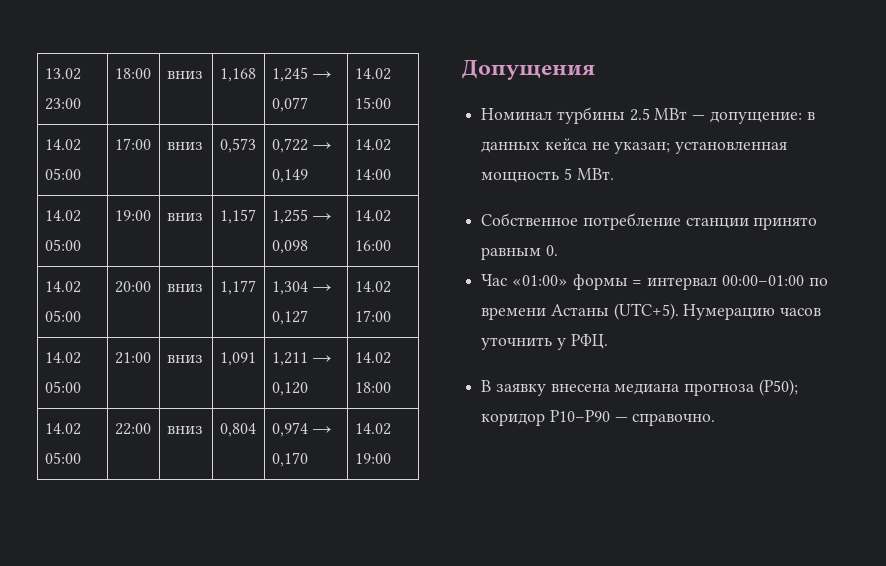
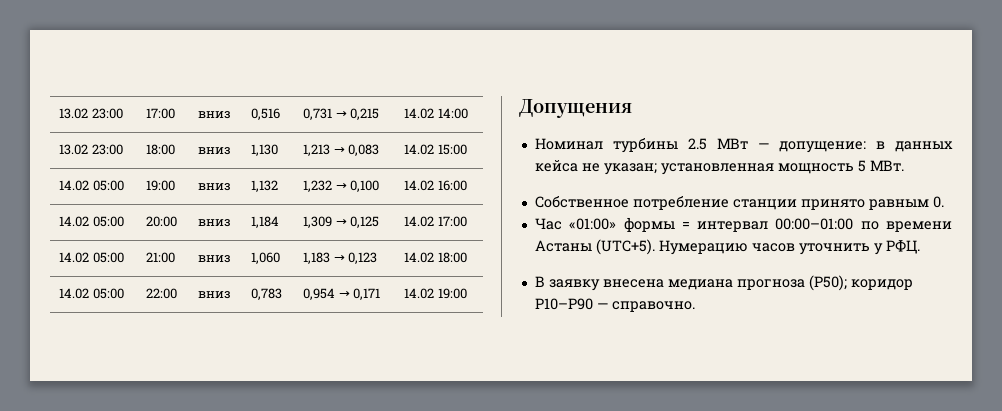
[44,68,81,80] [44,98,81,110] [114,68,151,79] [166,71,203,79] [219,68,256,82] [271,67,333,82] [271,97,308,112] [354,68,391,80] [354,97,391,109] [44,139,81,151] [44,168,81,180] [114,138,151,150] [166,142,203,150] [219,138,256,153] [271,138,333,153] [271,169,308,183] [354,139,391,151] [354,169,391,180] 13.02 23:00 | 18:00 | вниз | 1,168 | 1,245 → 0,077 | 14.02 15:00 // 14.02 05:00 | 17:00 | вниз | 0,573 | 0,722 → 0,149 | 14.02 14:00 -> [59,108,123,119] [146,108,176,119] [198,111,232,119] [251,108,281,120] [303,108,380,120] [404,108,468,119] [59,144,123,155] [146,144,176,155] [198,147,232,155] [251,144,279,156] [303,144,380,156] [404,144,467,155] 13.02 23:00 | 17:00 | вниз | 0,516 | 0,731 → 0,215 | 14.02 14:00 // 13.02 23:00 | 18:00 | вниз | 1,130 | 1,213 → 0,083 | 14.02 15:00
[219,209,256,224] [271,209,333,224] [271,240,308,254] 1,157 | 1,255 → 0,098 -> [251,180,279,192] [303,180,380,192] 1,132 | 1,232 → 0,100
[219,280,256,295] [271,281,333,295] [271,310,308,325] 1,177 | 1,304 → 0,127 -> [251,216,280,228] [303,216,380,228] 1,184 | 1,309 → 0,125
[219,352,256,366] [271,352,333,366] [271,382,308,396] 1,091 | 1,211 → 0,120 -> [251,252,281,264] [303,252,378,264] 1,060 | 1,183 → 0,123
[219,423,256,437] [271,422,333,437] [271,452,308,467] 0,804 | 0,974 → 0,170 -> [251,288,283,300] [303,288,381,300] 0,783 | 0,954 → 0,171

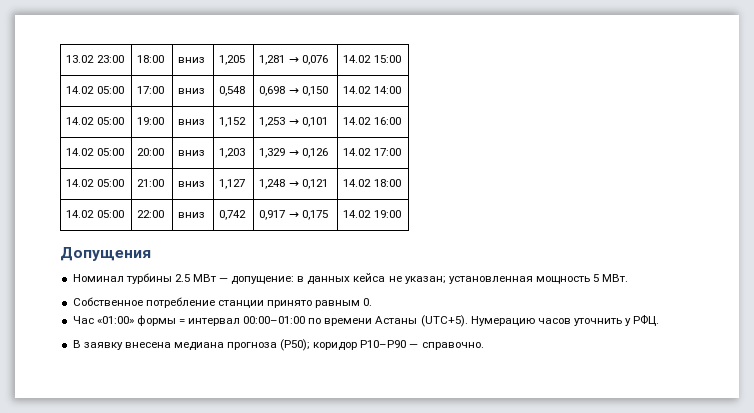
[59,108,123,119] [146,108,176,119] [198,111,232,119] [251,108,281,120] [303,108,380,120] [404,108,468,119] [59,144,123,155] [146,144,176,155] [198,147,232,155] [251,144,279,156] [303,144,380,156] [404,144,467,155] 13.02 23:00 | 17:00 | вниз | 0,516 | 0,731 → 0,215 | 14.02 14:00 // 13.02 23:00 | 18:00 | вниз | 1,130 | 1,213 → 0,083 | 14.02 15:00 -> [66,55,124,63] [137,55,165,63] [178,57,206,63] [219,55,246,65] [259,55,328,65] [343,55,401,63] [66,86,124,94] [137,86,165,94] [178,88,206,94] [219,86,246,96] [259,86,328,96] [343,86,401,94] 13.02 23:00 | 18:00 | вниз | 1,205 | 1,281 → 0,076 | 14.02 15:00 // 14.02 05:00 | 17:00 | вниз | 0,548 | 0,698 → 0,150 | 14.02 14:00
[251,180,279,192] [303,180,380,192] 1,132 | 1,232 → 0,100 -> [219,117,247,127] [259,117,328,127] 1,152 | 1,253 → 0,101
[251,216,280,228] [303,216,380,228] 1,184 | 1,309 → 0,125 -> [219,148,246,158] [259,148,328,158] 1,203 | 1,329 → 0,126
[251,252,281,264] [303,252,378,264] 1,060 | 1,183 → 0,123 -> [219,179,246,189] [259,179,328,189] 1,127 | 1,248 → 0,121
[251,288,283,300] [303,288,381,300] 0,783 | 0,954 → 0,171 -> [219,210,247,220] [259,210,328,220] 0,742 | 0,917 → 0,175

